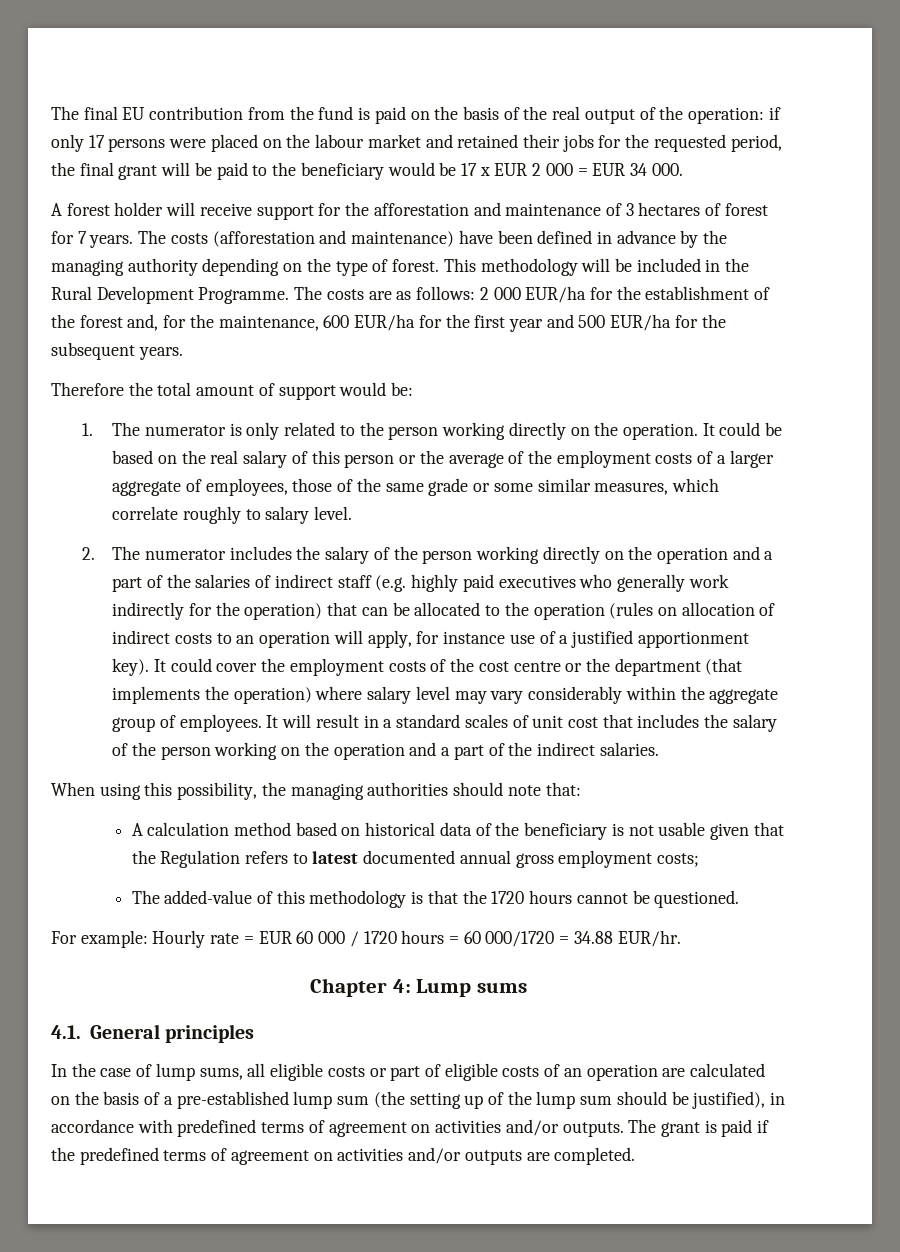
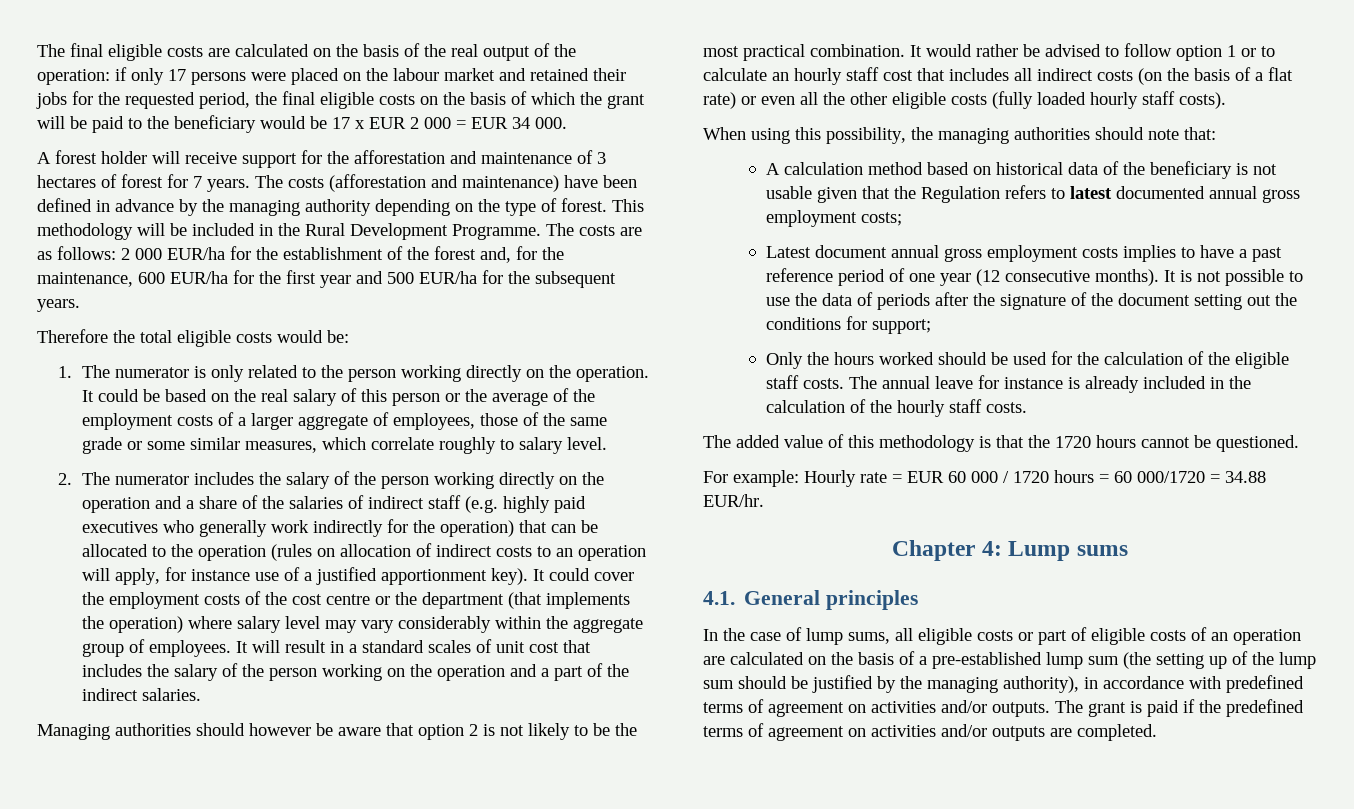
[122,106,406,124] EU contribution from the fund is paid -> [108,44,309,61] eligible costs are calculated
(114, 169) none -> [320,91,602,109] eligible costs on the basis of which the
[196,383,336,400] amount of support -> [177,330,272,347] eligible costs
[112,577,143,592] part -> [198,496,237,509] share
(659, 749) none -> [37,723,637,740] [703,43,1275,61] [703,67,1293,85] [703,91,1226,109] // Managing authorities should however be aware that option 2 is not likely to be the most practical combination. It would rather be advised to follow option 1 or to calculate an hourly staff cost that includes all indirect costs (on the basis of a flat rate) or even all the other eligible costs (fully loaded hourly staff costs).
[131,890,253,904] The added-value -> [766,245,1283,262] [766,268,1304,286] [766,292,1298,310] [766,316,932,334] [766,351,1290,369] [766,375,1252,393] [766,399,1028,417] [703,435,823,448] Latest document annual gross employment costs implies to have a past reference period of one year (12 consecutive months). It is not possible to use the data of periods after the signature of the document setting out the conditions for support; // Only the hours worked should be used for the calculation of the eligible staff costs. The annual leave for instance is already included in the calculation of the hourly staff costs. // The added value
[692,1091,766,1109] justified), -> [812,675,1079,693] justified by the managing authority),

